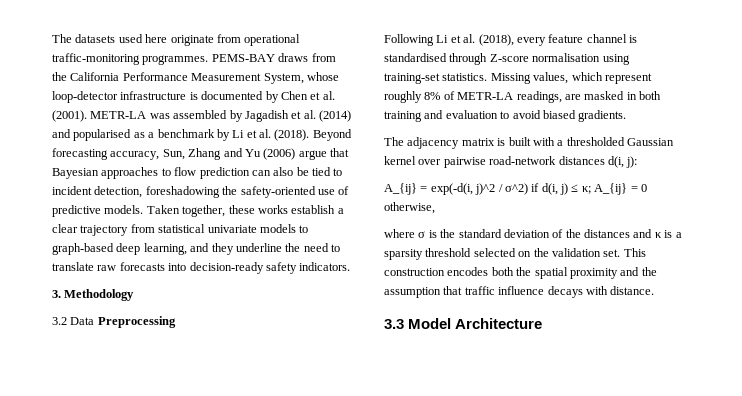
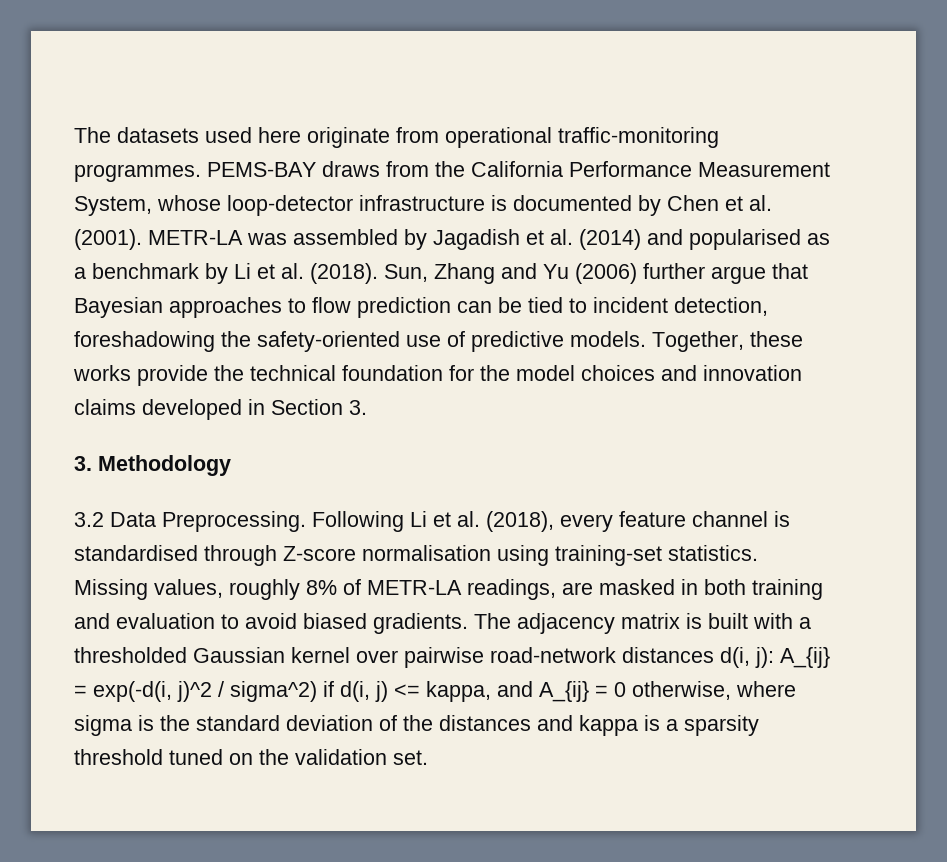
[312,129,352,141] [52,148,160,160] Beyond forecasting accuracy, -> (378, 273) none
(296, 154) none -> [643,263,705,279] further
[273,167,294,176] also -> (492, 307) none
[146,205,344,217] [52,224,309,236] [52,243,340,255] [52,262,351,274] Taken together, these works establish a clear trajectory from statistical univariate models to graph-based deep learning, and they underline the need to translate raw forecasts into decision-ready safety indicators. -> [652,331,803,352] [73,365,802,386] [74,399,367,420] Together, these works provide the technical foundation for the model choices and innovation claims developed in Section 3.
[97,316,176,328] Preprocessing // -> [162,511,306,532] Preprocessing.
[571,72,652,84] which represent -> (223, 588) none
(627, 116) // -> (468, 623) none
(638, 162) // -> (774, 657) none
[504,183,528,195] σ^2) -> [230,681,317,702] sigma^2)
[571,184,591,194] ≤ κ; -> [394,681,533,702] <= kappa, and
[384,229,426,238] // where σ -> [736,681,796,697] [74,715,132,736] where sigma
[654,232,662,238] κ -> [579,715,638,736] kappa
[473,248,516,257] selected -> [169,749,223,765] tuned
[623,248,646,257] [384,267,657,279] [384,286,655,298] [384,318,543,329] This construction encodes both the spatial proximity and the assumption that traffic influence decays with distance. // 3.3 Model Architecture -> (428, 757) none

